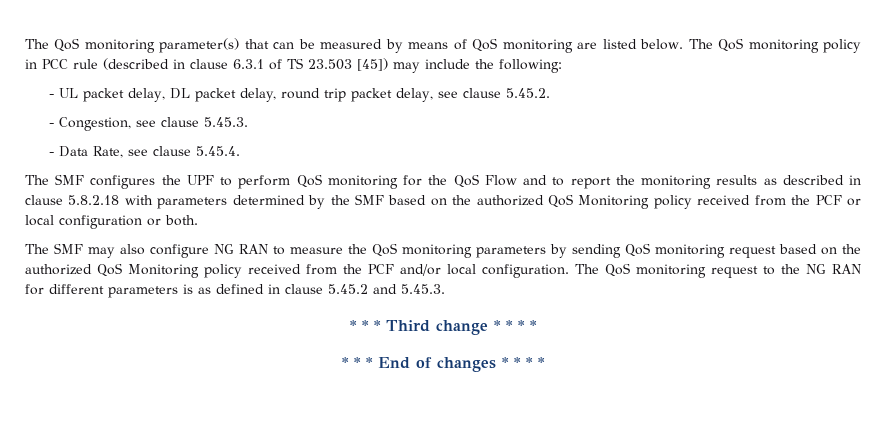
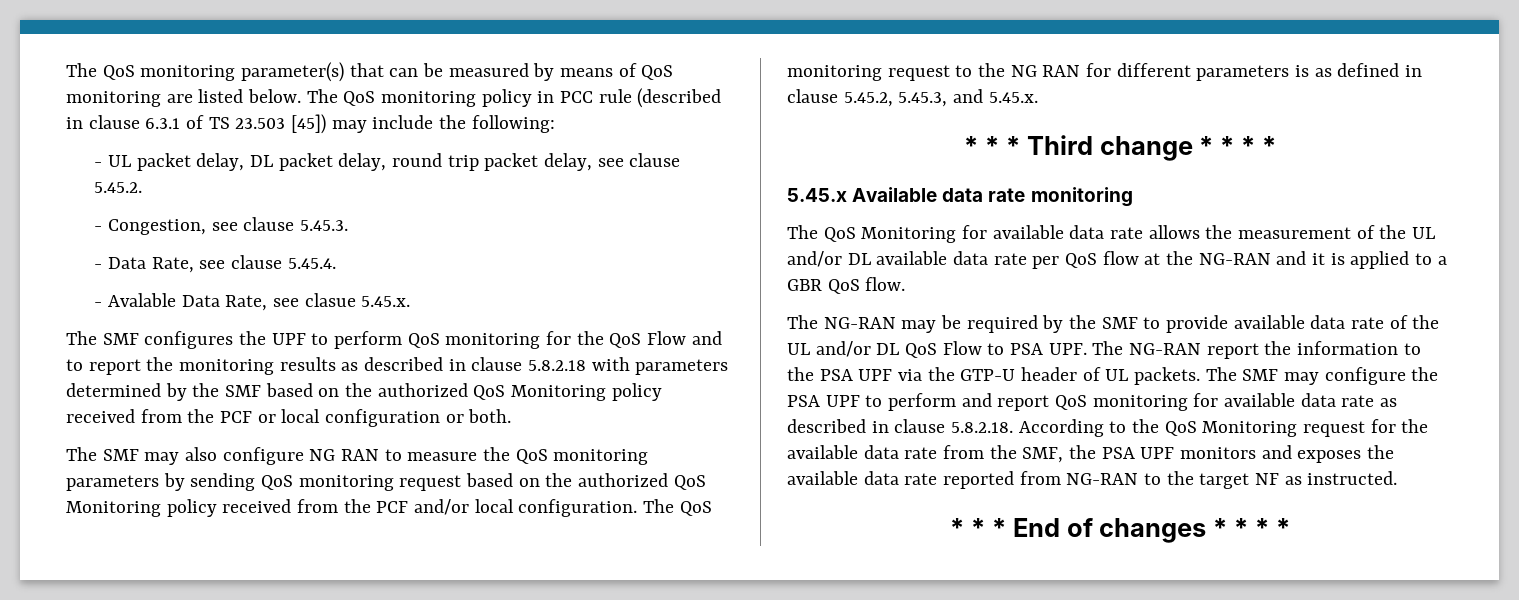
(240, 151) none -> [94,293,411,311] // - Avalable Data Rate, see clasue 5.45.x.
[328,284,445,294] 5.45.2 and 5.45.3. -> [843,89,1038,107] 5.45.2, 5.45.3, and 5.45.x.
(537, 325) none -> [787,187,1133,207] [787,225,1436,243] [787,251,1447,269] [787,277,906,294] [787,315,1440,333] [787,341,1421,359] [787,367,1439,385] [787,393,1398,411] [787,419,1429,437] [787,445,1395,463] [787,471,1398,489] // 5.45.x Available data rate monitoring // The QoS Monitoring for available data rate allows the measurement of the UL and/or DL available data rate per QoS flow at the NG-RAN and it is applied to a GBR QoS flow. // The NG-RAN may be required by the SMF to provide available data rate of the UL and/or DL QoS Flow to PSA UPF. The NG-RAN report the information to the PSA UPF via the GTP-U header of UL packets. The SMF may configure the PSA UPF to perform and report QoS monitoring for available data rate as described in clause 5.8.2.18. According to the QoS Monitoring request for the available data rate from the SMF, the PSA UPF monitors and exposes the available data rate reported from NG-RAN to the target NF as instructed.

